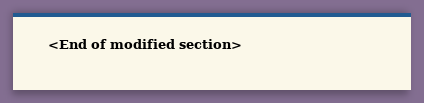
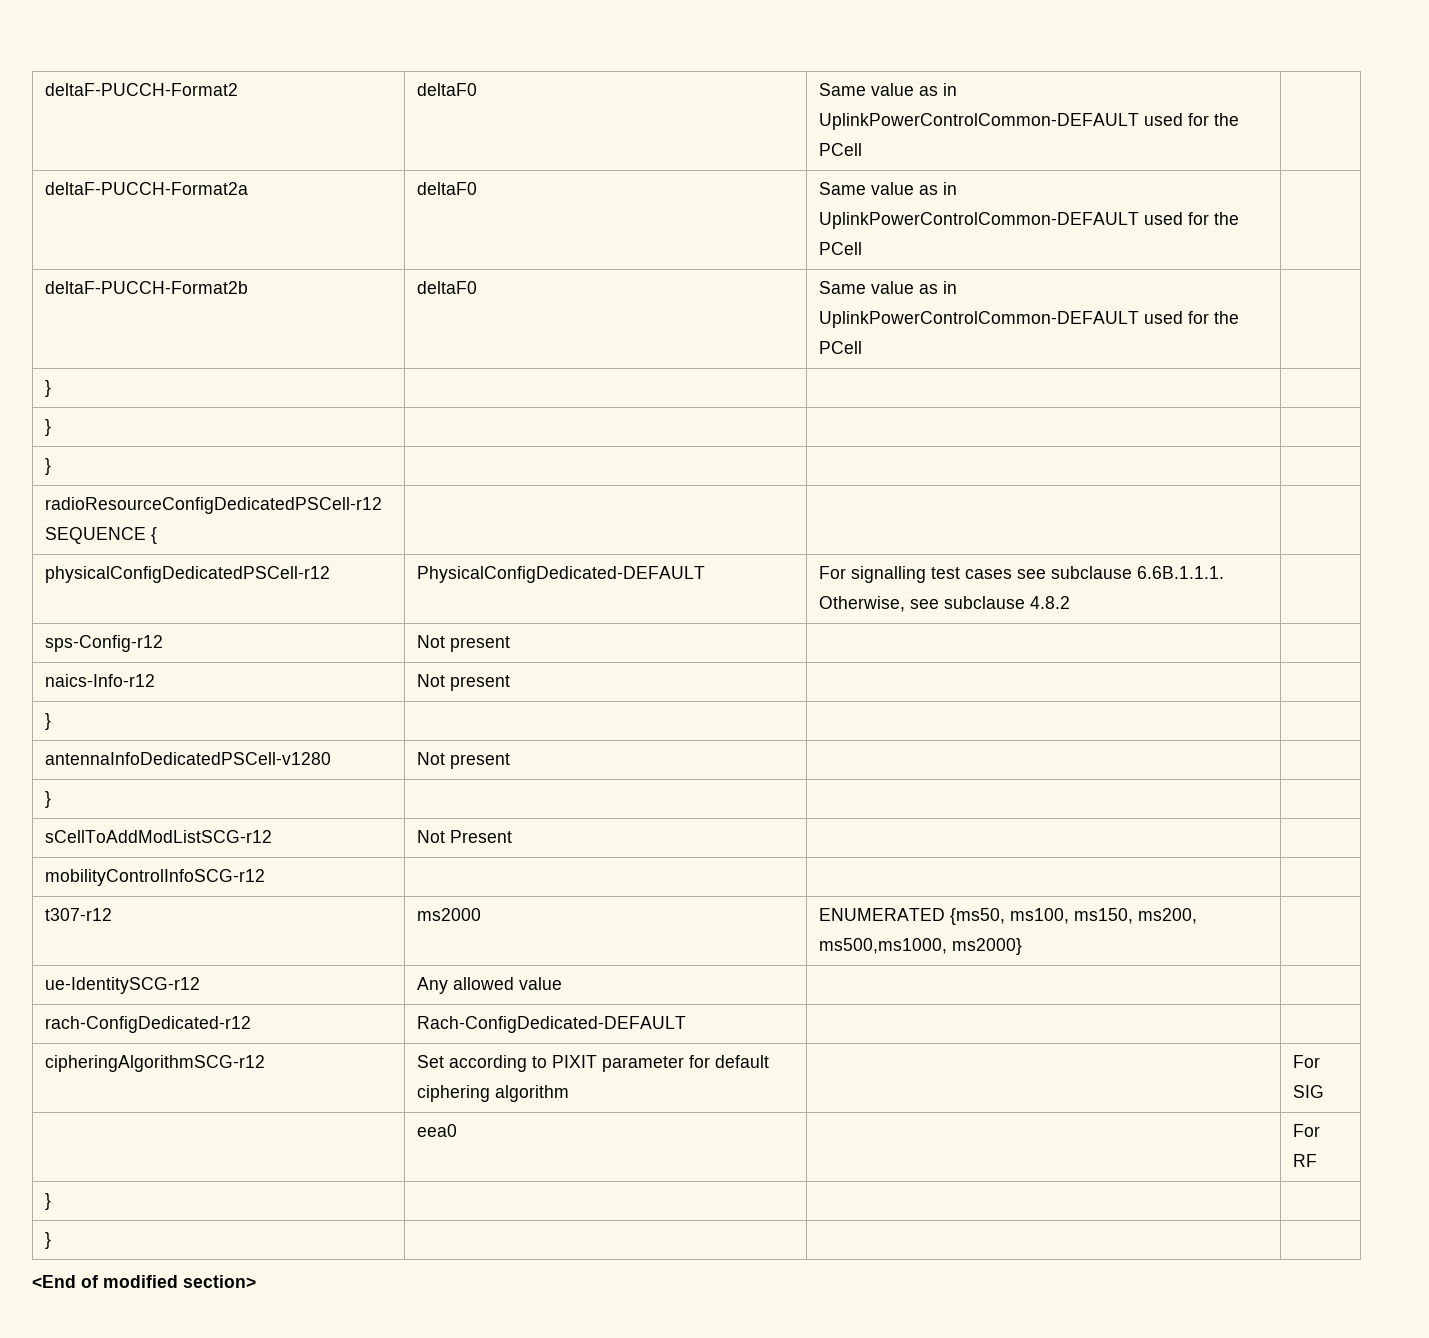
(48, 44) none -> [45,83,239,96] [417,83,478,96] [819,83,958,96] [819,113,1240,130] [819,143,863,156] [45,182,249,195] [417,182,478,195] [819,182,958,195] [819,212,1240,229] [819,242,863,255] [45,281,249,294] [417,281,478,294] [819,281,958,294] [819,311,1240,328] [819,341,863,354] [45,380,52,397] [45,419,52,436] [45,458,52,475] [45,497,383,514] [45,527,158,544] [45,566,331,583] [417,566,706,583] [819,566,1225,583] [819,596,1071,612] [45,635,164,652] [417,635,511,652] [45,674,156,687] [417,674,511,691] [45,713,52,730] [45,752,332,765] [417,752,511,769] [45,791,52,808] [45,830,273,843] [417,830,513,843] [45,869,266,886] [45,908,113,921] [417,908,482,921] [819,908,1198,925] [819,938,1023,955] [45,977,201,994] [417,977,563,994] [45,1016,252,1033] [417,1016,687,1033] [45,1055,266,1072] [417,1055,770,1072] [417,1085,570,1102] [1293,1055,1321,1068] [1293,1085,1325,1098] [417,1124,458,1137] [1293,1124,1321,1137] [1293,1154,1318,1167] [45,1193,52,1210] [45,1232,52,1249] deltaF-PUCCH-Format2 | deltaF0 | Same value as in UplinkPowerControlCommon-DEFAULT used for the PCell | // deltaF-PUCCH-Format2a | deltaF0 | Same value as in UplinkPowerControlCommon-DEFAULT used for the PCell | // deltaF-PUCCH-Format2b | deltaF0 | Same value as in UplinkPowerControlCommon-DEFAULT used for the PCell | // } | | | // } | | | // } | | | // radioResourceConfigDedicatedPSCell-r12 SEQUENCE { | | | // physicalConfigDedicatedPSCell-r12 | PhysicalConfigDedicated-DEFAULT | For signalling test cases see subclause 6.6B.1.1.1. Otherwise, see subclause 4.8.2 | // sps-Config-r12 | Not present | | // naics-Info-r12 | Not present | | // } | | | // antennaInfoDedicatedPSCell-v1280 | Not present | | // } | | | // sCellToAddModListSCG-r12 | Not Present | | // mobilityControlInfoSCG-r12 | | | // t307-r12 | ms2000 | ENUMERATED {ms50, ms100, ms150, ms200, ms500,ms1000, ms2000} | // ue-IdentitySCG-r12 | Any allowed value | | // rach-ConfigDedicated-r12 | Rach-ConfigDedicated-DEFAULT | | // cipheringAlgorithmSCG-r12 | Set according to PIXIT parameter for default ciphering algorithm | | For SIG // | eea0 | | For RF // } | | | // } | | | //

